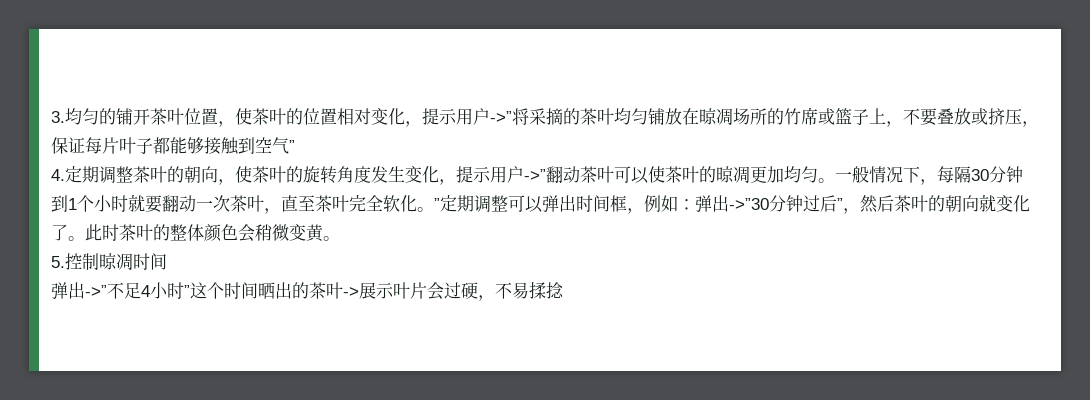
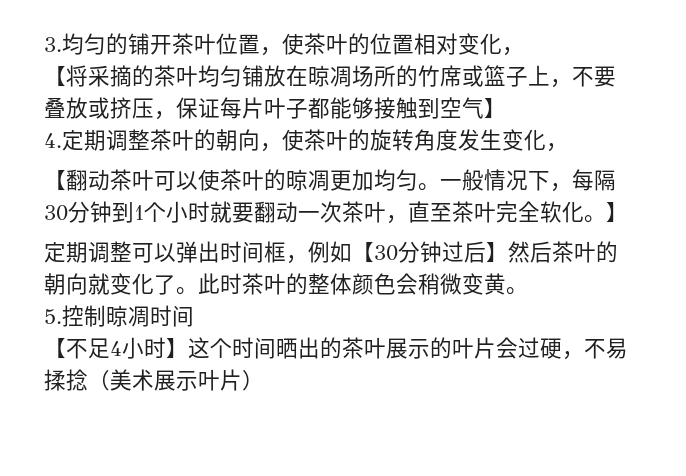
[422,108,512,125] 提示用户->” -> [44,66,66,87] // 【
[289,140,295,152] ” -> [484,98,506,119] 】
[456,166,546,183] 提示用户->” -> [44,170,66,191] // 【
[434,198,440,210] ” -> [606,202,628,223] 】 //
[678,195,769,212] ：弹出->”30 -> [352,242,398,263] 【30
[837,198,860,214] ”， -> [486,242,508,263] 】
[51,282,107,299] 弹出->” -> [44,338,66,359] 【
[184,285,190,297] ” -> [166,338,188,359] 】
[343,282,394,299] ->展示 -> [386,337,452,359] 展示的
(564, 290) none -> [88,369,264,391] （美术展示叶片）

